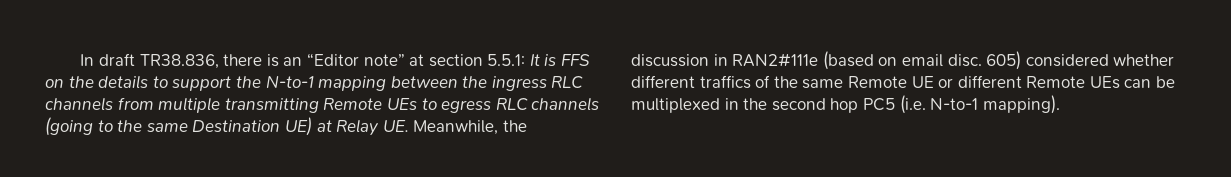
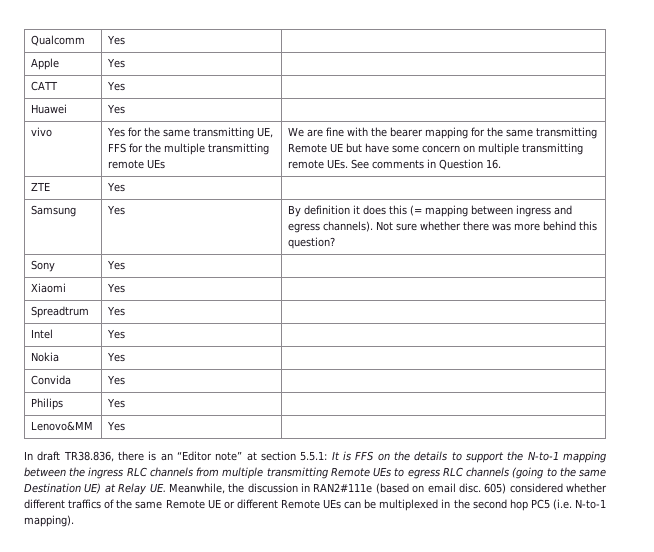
(80, 60) none -> [31,35,86,46] [107,35,126,45] [31,58,60,70] [107,58,126,68] [31,81,59,91] [107,81,126,91] [31,104,68,114] [107,104,126,114] [31,127,53,137] [107,127,274,139] [108,143,270,155] [108,159,166,169] [288,127,598,139] [288,143,584,155] [288,159,502,170] [31,182,51,191] [107,182,126,192] [31,205,77,217] [107,205,126,215] [288,205,573,217] [288,221,598,233] [288,237,336,249] [31,260,56,272] [107,260,126,270] [31,283,67,293] [107,283,126,293] [31,306,90,318] [107,306,126,316] [31,329,54,339] [107,329,126,339] [31,352,60,362] [107,352,126,362] [31,375,72,385] [107,375,126,385] [31,398,64,410] [107,398,126,408] [31,421,94,431] [107,421,126,431] Qualcomm | Yes | // Apple | Yes | // CATT | Yes | // Huawei | Yes | // vivo | Yes for the same transmitting UE, FFS for the multiple transmitting remote UEs | We are fine with the bearer mapping for the same transmitting Remote UE but have some concern on multiple transmitting remote UEs. See comments in Question 16. // ZTE | Yes | // Samsung | Yes | By definition it does this (= mapping between ingress and egress channels). Not sure whether there was more behind this question? // Sony | Yes | // Xiaomi | Yes | // Spreadtrum | Yes | // Intel | Yes | // Nokia | Yes | // Convida | Yes | // Philips | Yes | // Lenovo&MM | Yes | //

